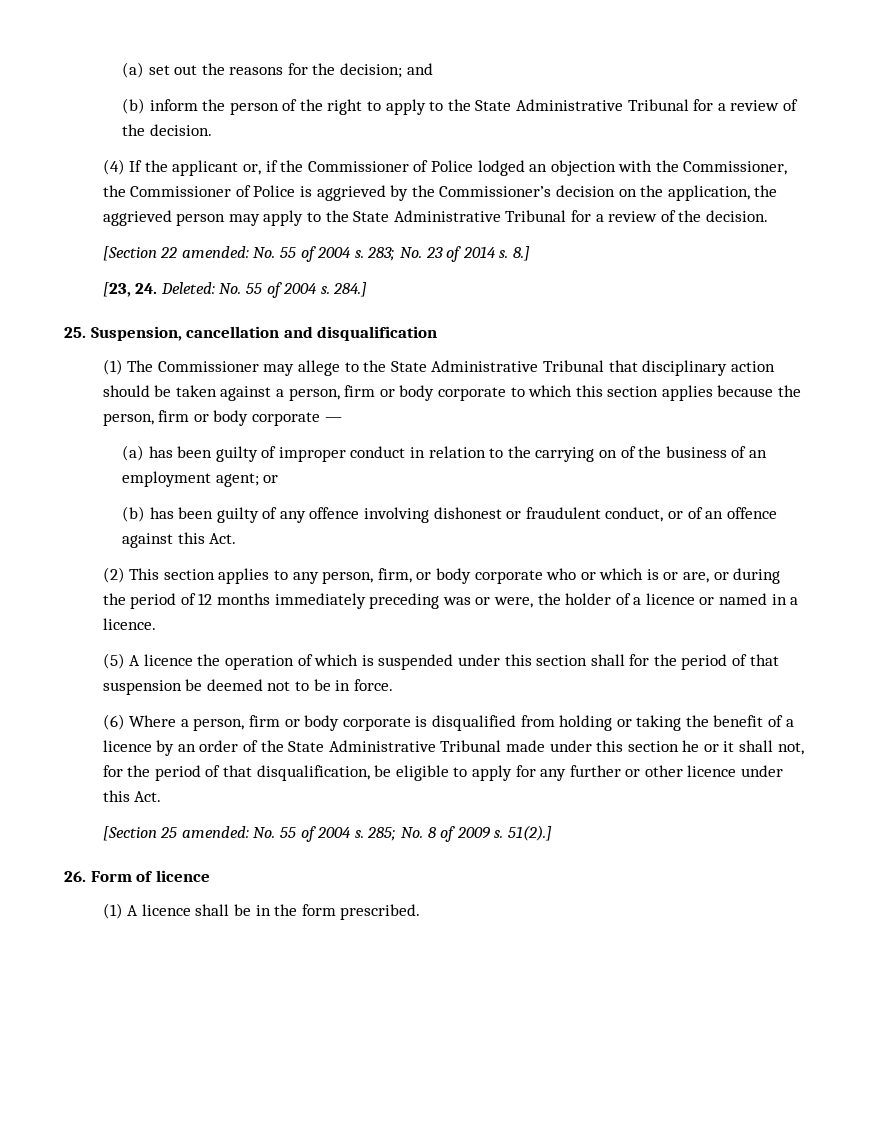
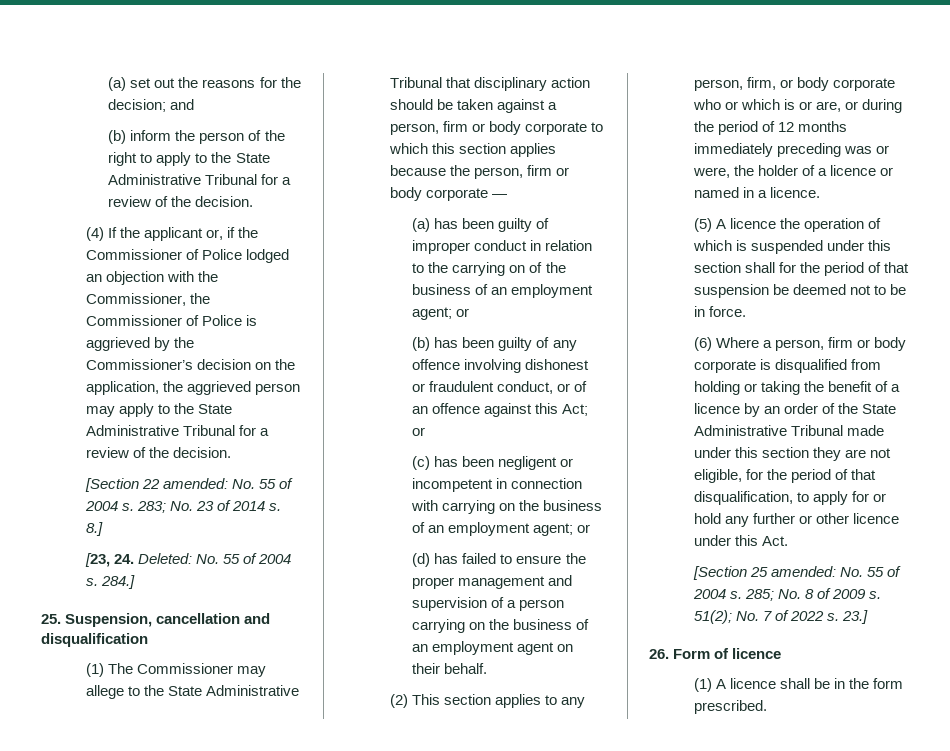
[209,533,237,544] Act. -> [562,404,589,416] [412,427,426,436] [412,456,574,470] [412,478,583,492] [411,500,603,514] [412,522,591,536] [412,553,586,567] [412,575,573,589] [412,597,565,611] [412,619,590,633] [412,641,574,655] [412,663,488,674] Act; or // (c) has been negligent or incompetent in connection with carrying on the business of an employment agent; or // (d) has failed to ensure the proper management and supervision of a person carrying on the business of an employment agent on their behalf.
[682,740,804,755] he or it shall not, -> [813,447,892,461] [693,469,742,483] they are not eligible,
[374,765,449,781] be eligible -> (793, 498) none
(536, 771) none -> [873,493,887,502] [693,513,721,524] or hold
[507,825,552,841] 51(2).] -> [693,610,869,624] 51(2); No. 7 of 2022 s. 23.]

